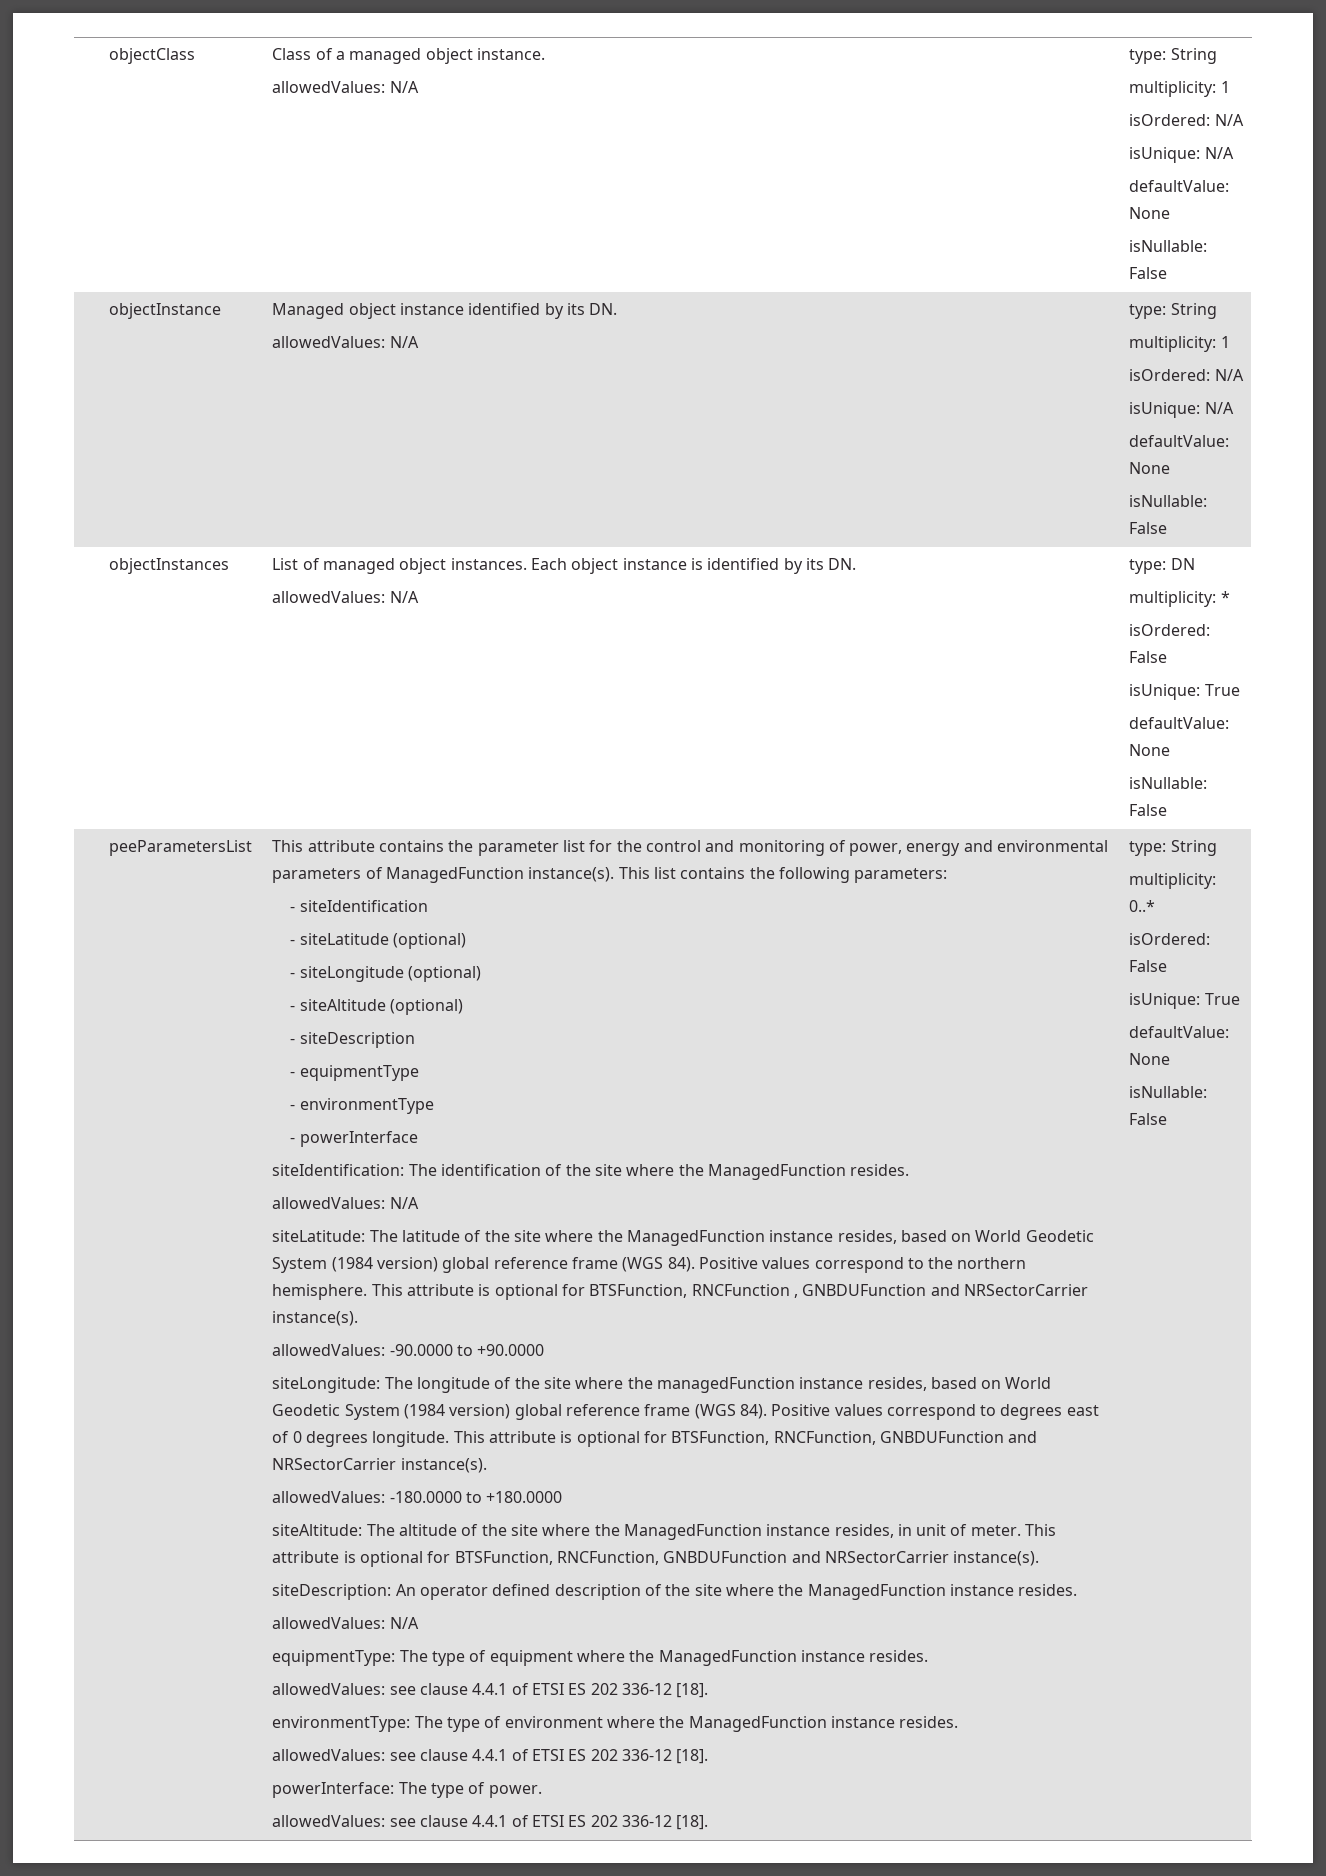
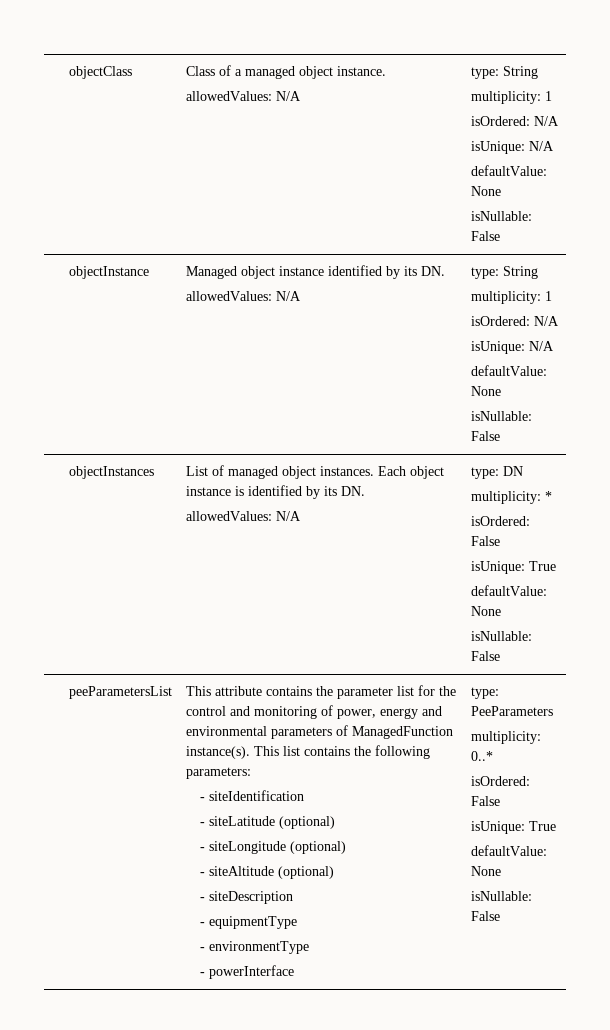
[272,1164,910,1180] [272,1197,419,1209] [272,1230,1094,1246] [272,1257,1027,1273] [272,1284,1088,1300] [272,1311,359,1326] [272,1344,545,1356] [272,1377,1052,1393] [272,1404,1099,1420] [272,1431,1038,1447] [272,1458,487,1473] [272,1491,563,1503] [272,1524,1057,1540] [272,1551,1040,1567] [272,1584,1078,1600] [272,1617,419,1629] [272,1650,929,1666] [272,1683,709,1698] [272,1716,959,1732] [272,1749,709,1764] [272,1782,542,1798] [272,1815,709,1830] [1129,840,1217,856] // siteIdentification: The identification of the site where the ManagedFunction resides. // allowedValues: N/A // siteLatitude: The latitude of the site where the ManagedFunction instance resides, based on World Geodetic System (1984 version) global reference frame (WGS 84). Positive values correspond to the northern hemisphere. This attribute is optional for BTSFunction, RNCFunction , GNBDUFunction and NRSectorCarrier instance(s). // allowedValues: -90.0000 to +90.0000 // siteLongitude: The longitude of the site where the managedFunction instance resides, based on World Geodetic System (1984 version) global reference frame (WGS 84). Positive values correspond to degrees east of 0 degrees longitude. This attribute is optional for BTSFunction, RNCFunction, GNBDUFunction and NRSectorCarrier instance(s). // allowedValues: -180.0000 to +180.0000 // siteAltitude: The altitude of the site where the ManagedFunction instance resides, in unit of meter. This attribute is optional for BTSFunction, RNCFunction, GNBDUFunction and NRSectorCarrier instance(s). // siteDescription: An operator defined description of the site where the ManagedFunction instance resides. // allowedValues: N/A // equipmentType: The type of equipment where the ManagedFunction instance resides. // allowedValues: see clause 4.4.1 of ETSI ES 202 336-12 [18]. // environmentType: The type of environment where the ManagedFunction instance resides. // allowedValues: see clause 4.4.1 of ETSI ES 202 336-12 [18]. // powerInterface: The type of power. // allowedValues: see clause 4.4.1 of ETSI ES 202 336-12 [18]. | type: String -> [471,687,500,699] [471,706,554,716] | type: PeeParameters

